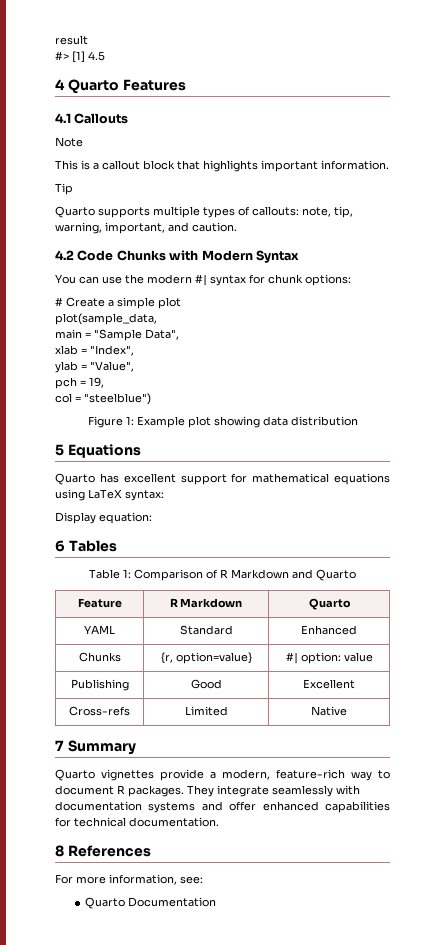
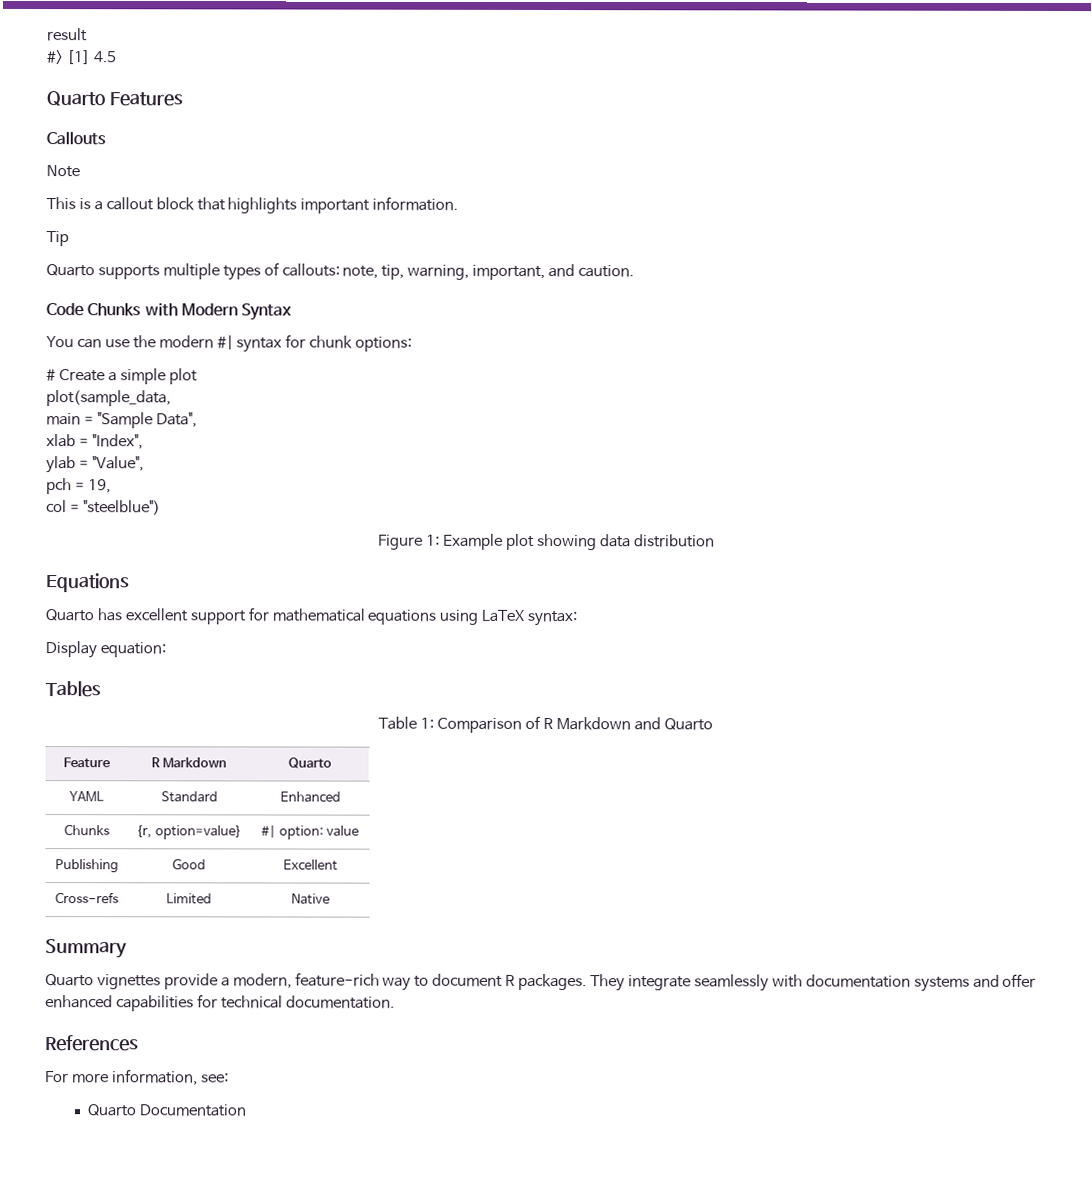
[55,79,65,90] 4 -> (117, 57) none
[55,113,71,123] 4.1 -> (183, 99) none
[55,250,74,260] 4.2 -> (635, 271) none
[55,444,64,456] 5 -> (715, 541) none
[55,540,65,552] 6 -> (166, 650) none
[55,740,64,751] 7 -> (330, 899) none
[55,845,64,857] 8 -> (395, 1002) none

